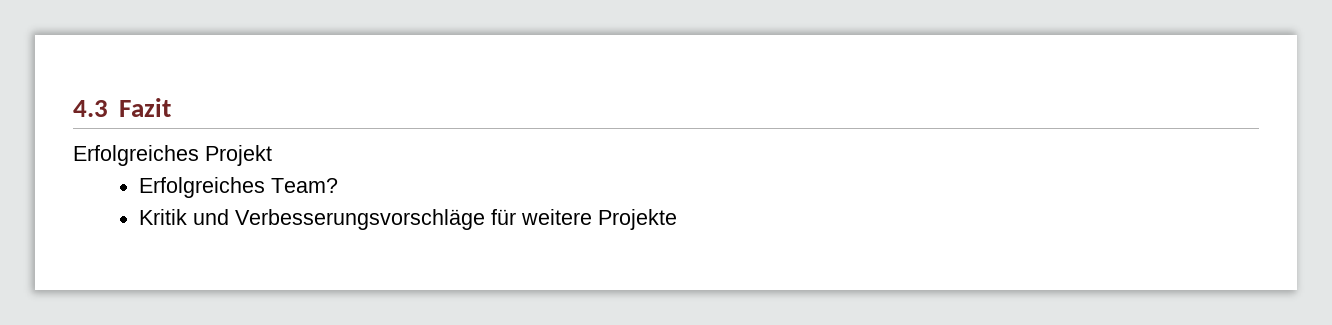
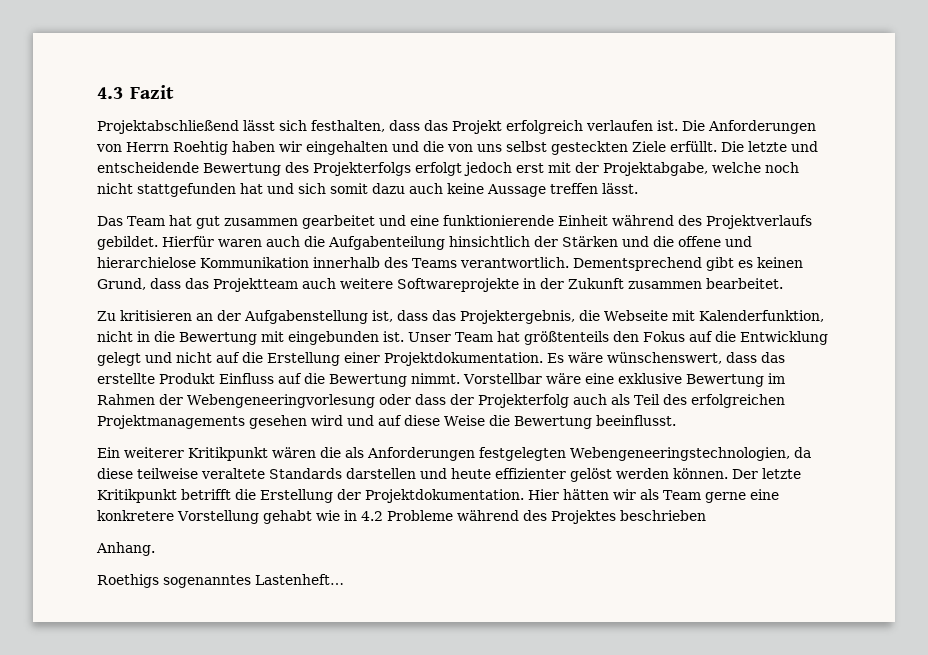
[73,145,272,166] [138,177,338,198] [138,209,677,230] Erfolgreiches Projekt // Erfolgreiches Team? // Kritik und Verbesserungsvorschläge für weitere Projekte -> [97,120,816,134] [96,141,818,155] [97,162,799,176] [97,183,638,197] [97,215,812,229] [97,236,752,250] [97,257,803,271] [97,278,783,292] [97,310,824,324] [97,331,828,345] [97,352,785,366] [97,373,785,387] [97,394,785,408] [97,415,676,429] [97,447,811,461] [97,468,801,482] [97,489,779,503] [97,510,706,524] [96,542,155,556] [97,574,344,588] Projektabschließend lässt sich festhalten, dass das Projekt erfolgreich verlaufen ist. Die Anforderungen von Herrn Roehtig haben wir eingehalten und die von uns selbst gesteckten Ziele erfüllt. Die letzte und entscheidende Bewertung des Projekterfolgs erfolgt jedoch erst mit der Projektabgabe, welche noch nicht stattgefunden hat und sich somit dazu auch keine Aussage treffen lässt. // Das Team hat gut zusammen gearbeitet und eine funktionierende Einheit während des Projektverlaufs gebildet. Hierfür waren auch die Aufgabenteilung hinsichtlich der Stärken und die offene und hierarchielose Kommunikation innerhalb des Teams verantwortlich. Dementsprechend gibt es keinen Grund, dass das Projektteam auch weitere Softwareprojekte in der Zukunft zusammen bearbeitet. // Zu kritisieren an der Aufgabenstellung ist, dass das Projektergebnis, die Webseite mit Kalenderfunktion, nicht in die Bewertung mit eingebunden ist. Unser Team hat größtenteils den Fokus auf die Entwicklung gelegt und nicht auf die Erstellung einer Projektdokumentation. Es wäre wünschenswert, dass das erstellte Produkt Einfluss auf die Bewertung nimmt. Vorstellbar wäre eine exklusive Bewertung im Rahmen der Webengeneeringvorlesung oder dass der Projekterfolg auch als Teil des erfolgreichen Projektmanagements gesehen wird und auf diese Weise die Bewertung beeinflusst. // Ein weiterer Kritikpunkt wären die als Anforderungen festgelegten Webengeneeringstechnologien, da diese teilweise veraltete Standards darstellen und heute effizienter gelöst werden können. Der letzte Kritikpunkt betrifft die Erstellung der Projektdokumentation. Hier hätten wir als Team gerne eine konkretere Vorstellung gehabt wie in 4.2 Probleme während des Projektes beschrieben // Anhang. // Roethigs sogenanntes Lastenheft…

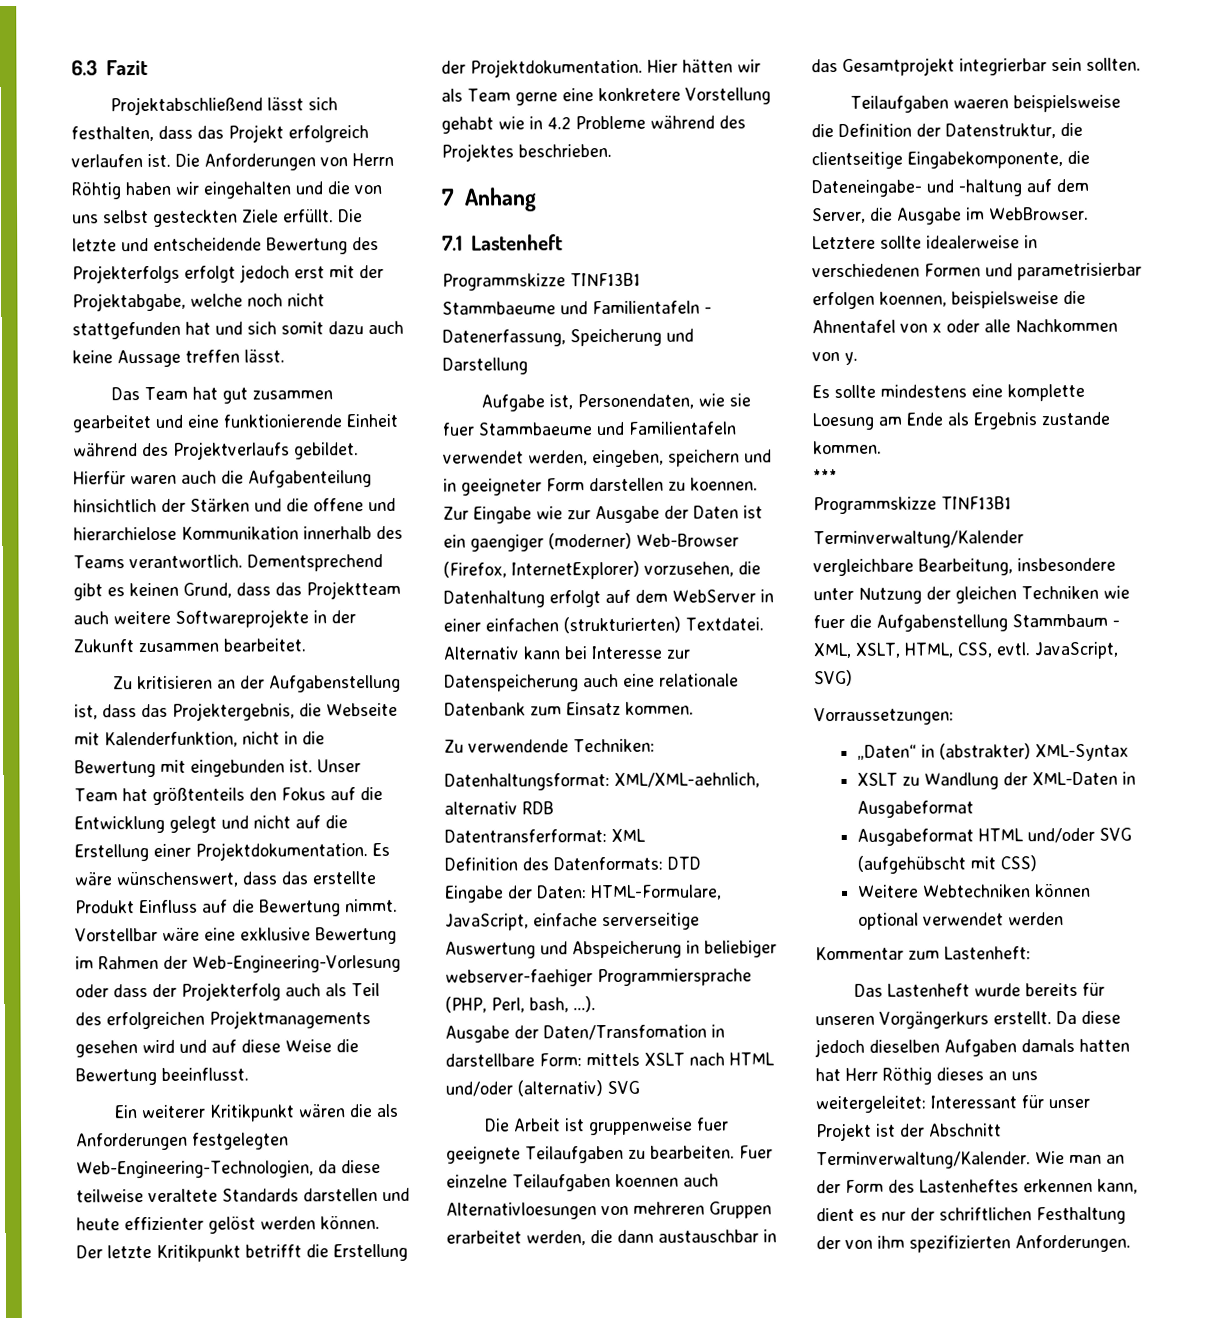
[97,87,123,99] 4.3 -> [71,60,98,76] 6.3
[173,141,228,155] Roehtig -> [71,181,121,200] Röhtig
[187,394,375,408] Webengeneeringvorlesung -> [192,954,401,973] Web-Engineering-Vorlesung
[570,447,790,461] Webengeneeringstechnologien, -> [76,1160,314,1179] Web-Engineering-Technologien,
[619,510,706,521] [96,542,155,556] [97,574,344,588] beschrieben // Anhang. // Roethigs sogenanntes Lastenheft… -> [518,143,612,158] [441,187,538,212] [442,234,563,251] [442,272,641,291] [442,300,712,315] [442,328,694,347] [442,357,528,375] [480,393,751,412] [442,421,737,436] [443,449,772,468] [443,477,758,496] [443,505,763,524] [443,532,739,552] [443,560,761,580] [443,589,774,608] [443,616,764,634] [443,645,690,660] [444,673,739,692] [444,701,694,716] [444,738,655,753] [444,772,760,791] [444,801,554,815] [444,828,646,843] [444,856,701,871] [444,884,722,903] [445,912,700,931] [445,940,777,959] [445,968,752,987] [445,996,596,1013] [445,1024,725,1043] [445,1052,775,1067] [445,1080,640,1097] [484,1117,729,1136] [446,1145,773,1164] [446,1173,719,1192] [446,1201,772,1220] [446,1229,777,1246] [811,57,1141,76] [849,94,1121,113] [811,122,1083,139] [811,150,1090,170] [811,178,1089,198] [812,206,1089,225] [812,235,1038,250] [812,262,1142,281] [812,290,1086,310] [812,318,1118,334] [812,351,858,365] [812,383,1085,402] [812,411,1110,431] [813,440,882,455] [813,469,838,483] [813,496,1012,515] [813,530,1024,549] [813,557,1116,577] [813,585,1130,604] [813,613,1120,632] [813,641,1119,660] [814,669,853,687] [814,707,954,726] [856,743,1129,762] [856,771,1136,790] [856,800,974,818] [856,827,1132,846] [856,855,1037,874] [856,882,1091,898] [857,912,1064,930] [815,946,1031,961] [853,982,1105,997] [815,1010,1121,1029] [814,1038,1130,1058] [815,1066,1038,1085] [815,1095,1090,1114] [816,1122,1002,1142] [816,1151,1125,1170] [816,1178,1138,1194] [816,1206,1126,1225] [816,1234,1131,1253] beschrieben. // 7 Anhang // 7.1 Lastenheft // Programmskizze TINF13B1 // Stammbaeume und Familientafeln - Datenerfassung, Speicherung und Darstellung // Aufgabe ist, Personendaten, wie sie fuer Stammbaeume und Familientafeln verwendet werden, eingeben, speichern und in geeigneter Form darstellen zu koennen. Zur Eingabe wie zur Ausgabe der Daten ist ein gaengiger (moderner) Web-Browser (Firefox, InternetExplorer) vorzusehen, die Datenhaltung erfolgt auf dem WebServer in einer einfachen (strukturierten) Textdatei. Alternativ kann bei Interesse zur Datenspeicherung auch eine relationale Datenbank zum Einsatz kommen. // Zu verwendende Techniken: // Datenhaltungsformat: XML/XML-aehnlich, alternativ RDB // Datentransferformat: XML // Definition des Datenformats: DTD // Eingabe der Daten: HTML-Formulare, JavaScript, einfache serverseitige Auswertung und Abspeicherung in beliebiger webserver-faehiger Programmiersprache (PHP, Perl, bash, ...). // Ausgabe der Daten/Transfomation in darstellbare Form: mittels XSLT nach HTML und/oder (alternativ) SVG // Die Arbeit ist gruppenweise fuer geeignete Teilaufgaben zu bearbeiten. Fuer einzelne Teilaufgaben koennen auch Alternativloesungen von mehreren Gruppen erarbeitet werden, die dann austauschbar in das Gesamtprojekt integrierbar sein sollten. // Teilaufgaben waeren beispielsweise die Definition der Datenstruktur, die clientseitige Eingabekomponente, die Dateneingabe- und -haltung auf dem Server, die Ausgabe im WebBrowser. Letztere sollte idealerweise in verschiedenen Formen und parametrisierbar erfolgen koennen, beispielsweise die Ahnentafel von x oder alle Nachkommen von y. // Es sollte mindestens eine komplette Loesung am Ende als Ergebnis zustande kommen. // *** // Programmskizze TINF13B1 // Terminverwaltung/Kalender // vergleichbare Bearbeitung, insbesondere unter Nutzung der gleichen Techniken wie fuer die Aufgabenstellung Stammbaum - XML, XSLT, HTML, CSS, evtl. JavaScript, SVG) // Vorraussetzungen: // „Daten“ in (abstrakter) XML-Syntax // XSLT zu Wandlung der XML-Daten in Ausgabeformat // Ausgabeformat HTML und/oder SVG (aufgehübscht mit CSS) // Weitere Webtechniken können optional verwendet werden // Kommentar zum Lastenheft: // Das Lastenheft wurde bereits für unseren Vorgängerkurs erstellt. Da diese jedoch dieselben Aufgaben damals hatten hat Herr Röthig dieses an uns weitergeleitet: Interessant für unser Projekt ist der Abschnitt Terminverwaltung/Kalender. Wie man an der Form des Lastenheftes erkennen kann, dient es nur der schriftlichen Festhaltung der von ihm spezifizierten Anforderungen.

